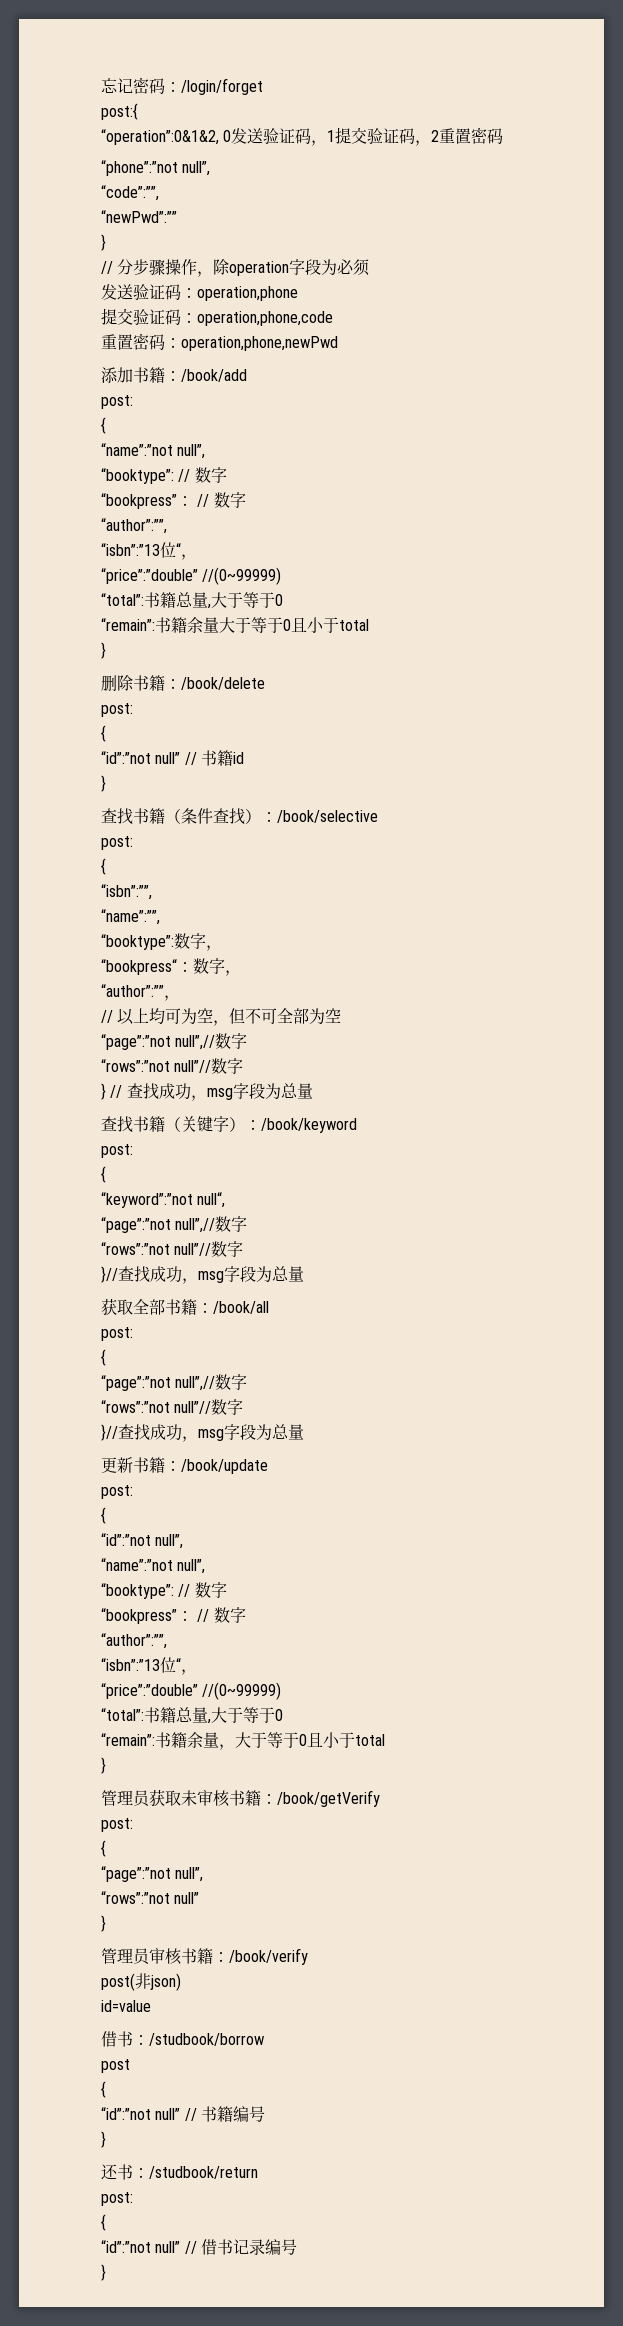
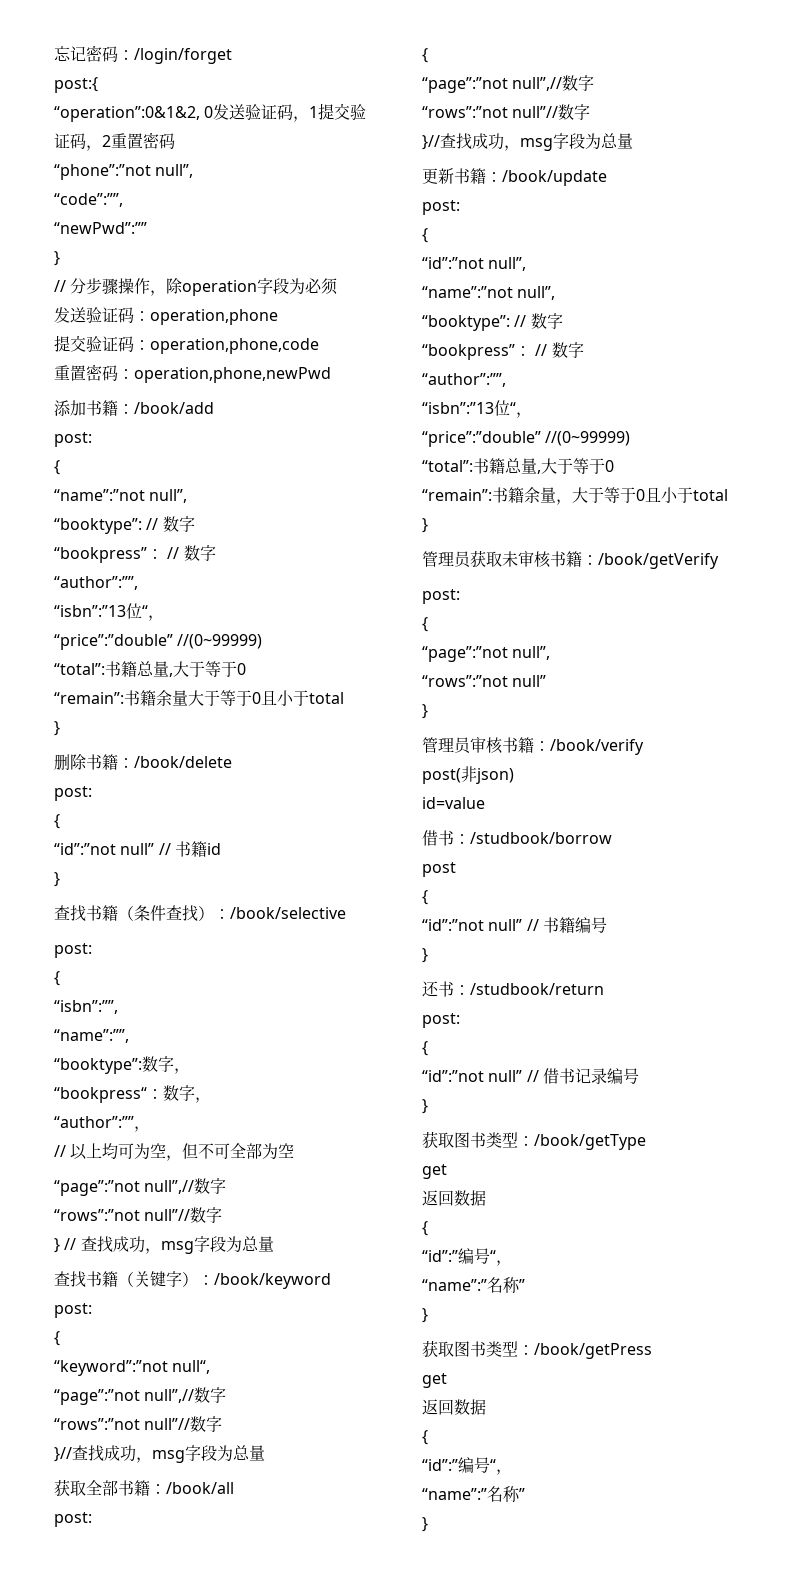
(106, 2272) none -> [422,1131,646,1150] [422,1164,447,1179] [422,1190,486,1206] [422,1221,428,1236] [422,1248,512,1266] [422,1277,525,1293] [422,1308,428,1323] [422,1340,652,1359] [422,1373,447,1388] [422,1399,486,1415] [422,1430,428,1445] [422,1457,512,1475] [422,1486,525,1502] [422,1517,428,1532] // 获取图书类型：/book/getType // get // 返回数据 // { // “id”:”编号“， // “name”:”名称” // } // 获取图书类型：/book/getPress // get // 返回数据 // { // “id”:”编号“， // “name”:”名称” // }

